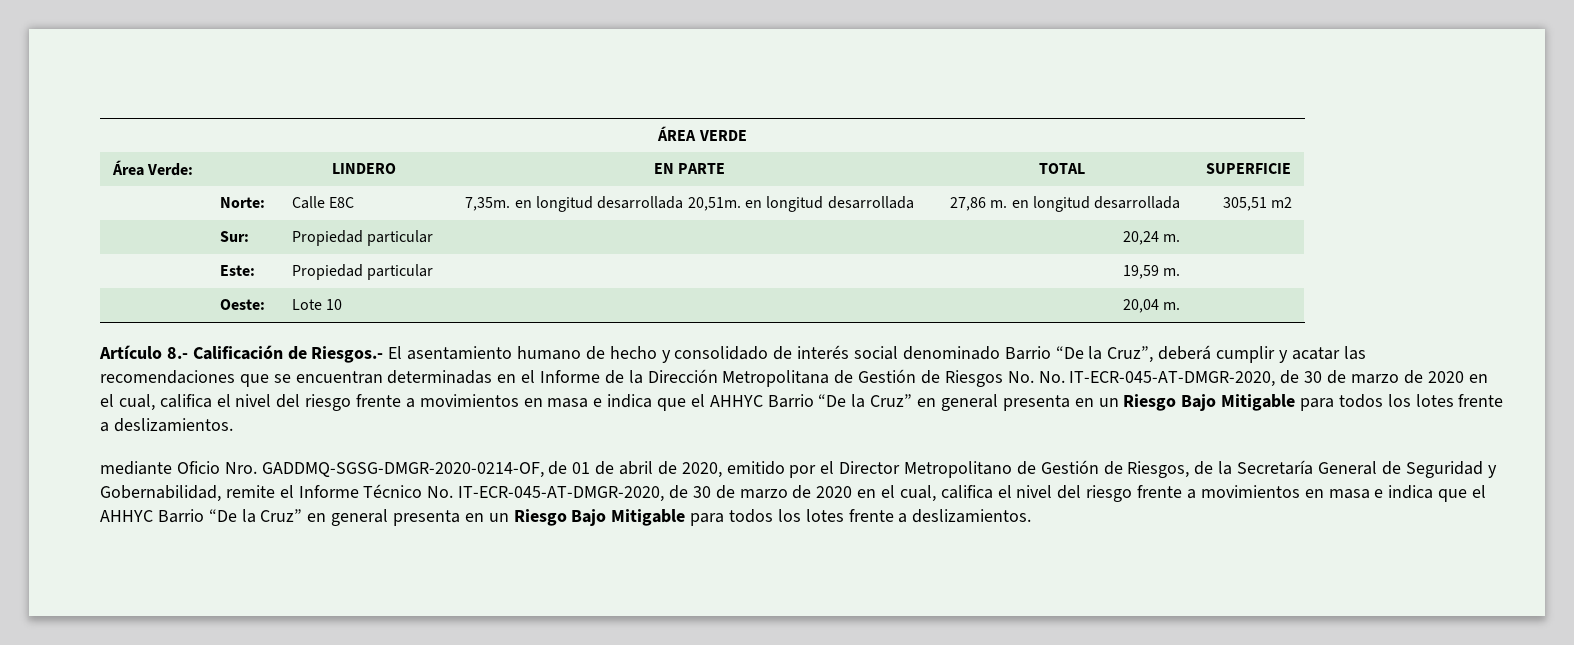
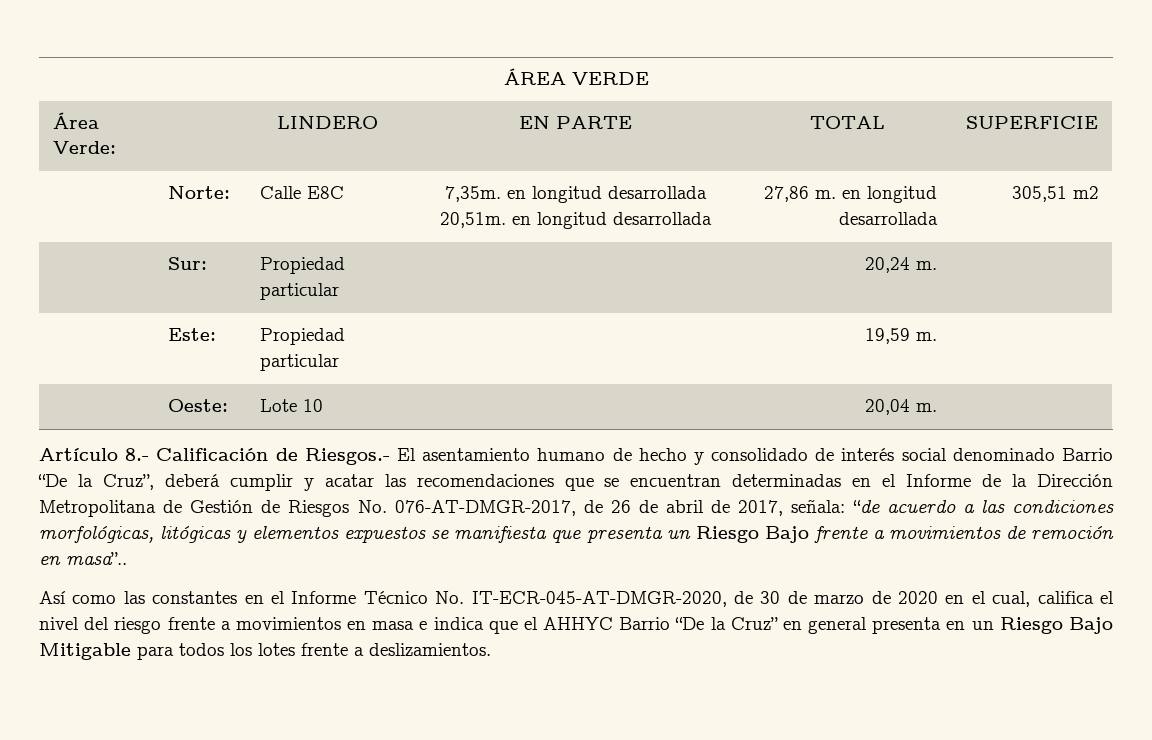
[1038,370,1488,387] [100,394,1504,411] [100,418,233,432] [100,460,1497,478] [100,485,275,502] No. IT-ECR-045-AT-DMGR-2020, de 30 de marzo de 2020 en el cual, califica el nivel del riesgo frente a movimientos en masa e indica que el AHHYC Barrio “De la Cruz” en general presenta en un Riesgo Bajo Mitigable para todos los lotes frente a deslizamientos. // mediante Oficio Nro. GADDMQ-SGSG-DMGR-2020-0214-OF, de 01 de abril de 2020, emitido por el Director Metropolitano de Gestión de Riesgos, de la Secretaría General de Seguridad y Gobernabilidad, remite -> [394,499,1114,516] [39,526,1114,543] [39,552,127,565] [39,591,264,604] 076-AT-DMGR-2017, de 26 de abril de 2017, señala: “de acuerdo a las condiciones morfológicas, litógicas y elementos expuestos se manifiesta que presenta un Riesgo Bajo frente a movimientos de remoción en masa”.. // Así como las constantes en

